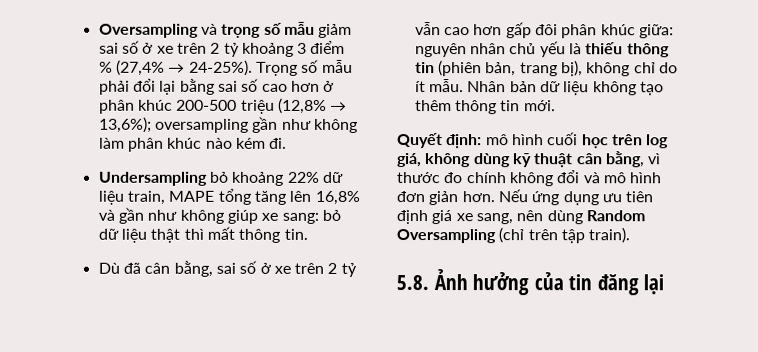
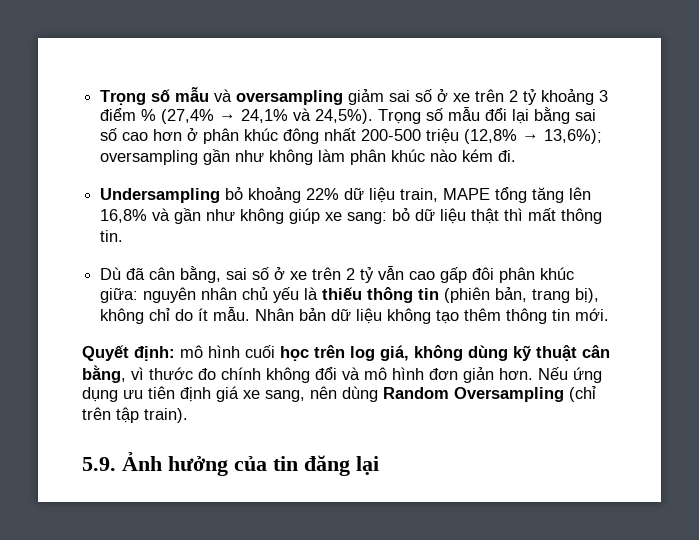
[98,21,315,38] Oversampling và trọng số mẫu -> [100,87,344,105] Trọng số mẫu và oversampling
[188,59,353,76] [98,80,130,95] 24-25%). Trọng số mẫu phải -> [241,107,481,124] 24,1% và 24,5%). Trọng số mẫu
(173, 105) none -> [283,128,357,144] đông nhất
[473,24,503,36] hơn -> (436, 275) none
[396,275,429,291] 5.8. -> [82,457,116,471] 5.9.

